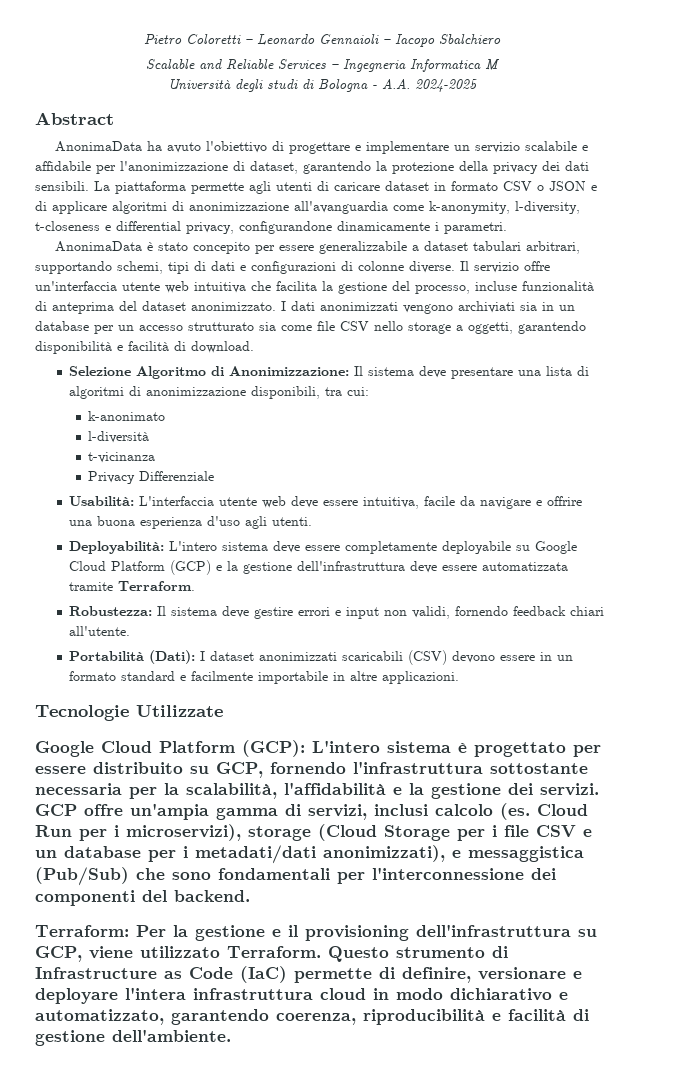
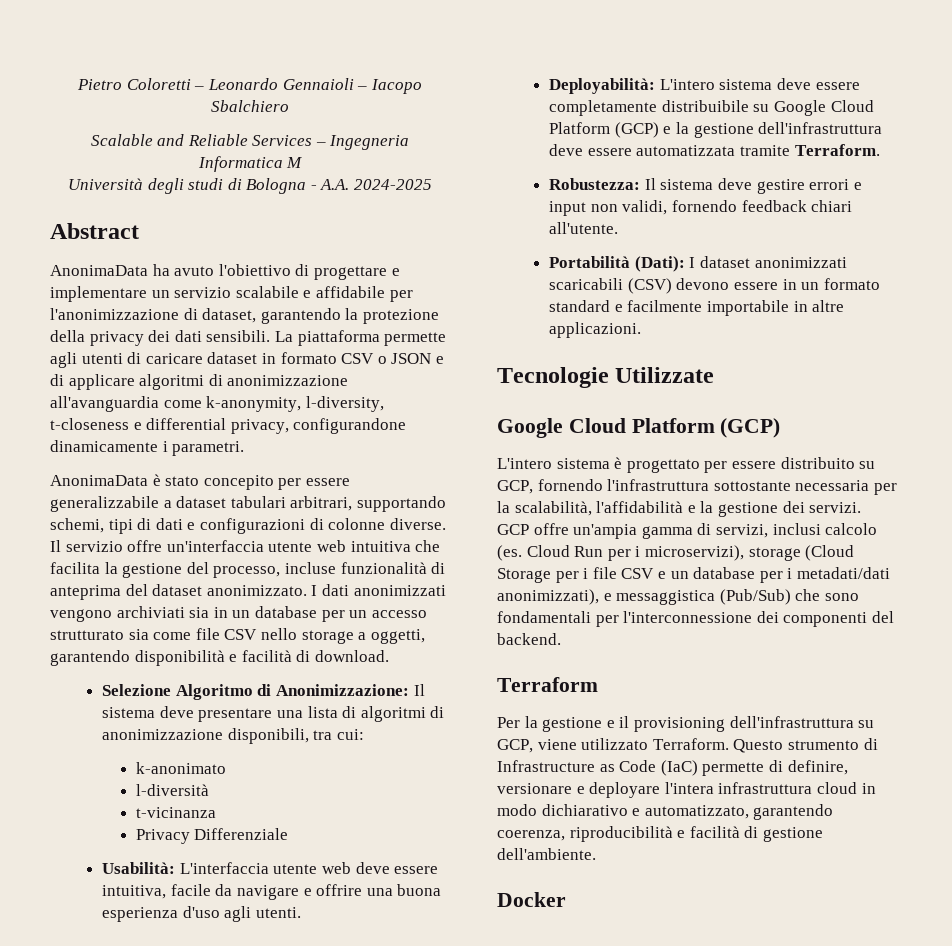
[442,541,512,554] deployabile -> [661,100,749,112] distribuibile
[242,740,305,757] (GCP): -> [720,418,781,438] (GCP) //
[35,925,129,937] Terraform: -> [497,677,598,692] Terraform //
(231, 1035) none -> [497,892,566,907] // Docker

